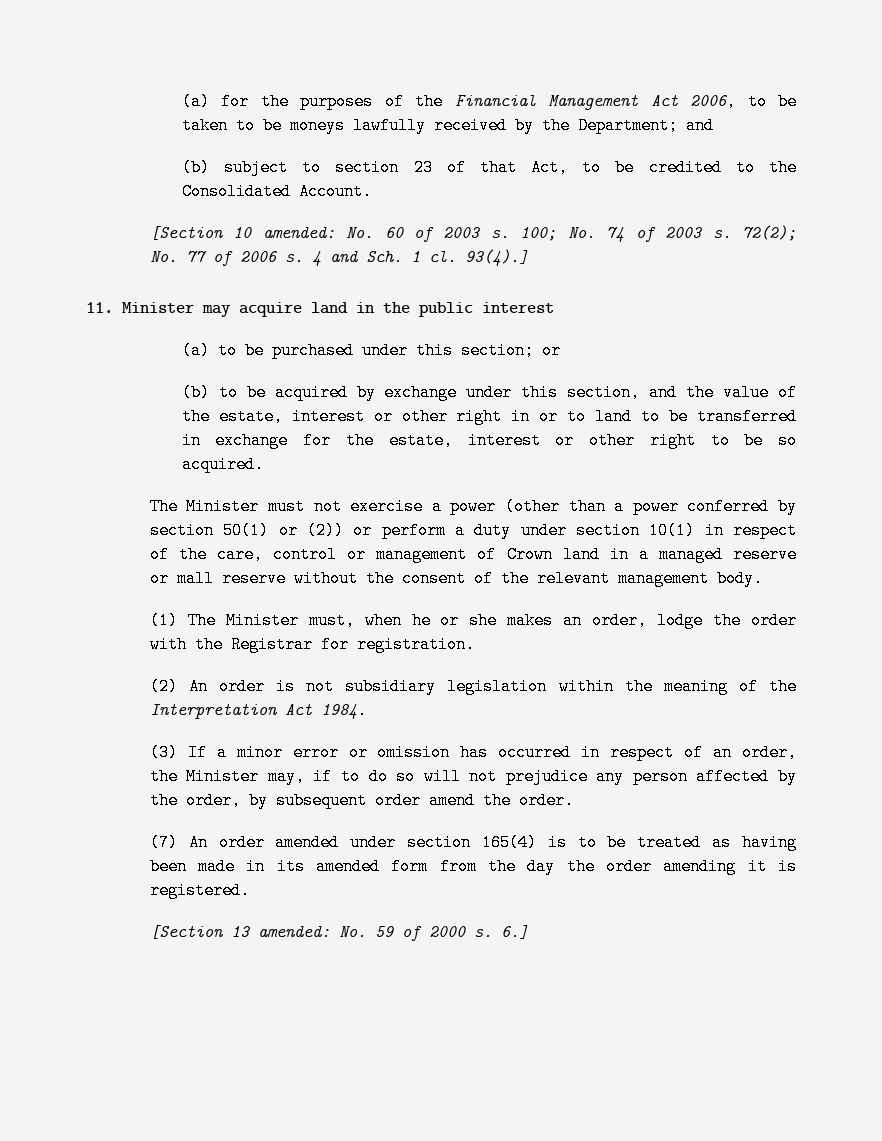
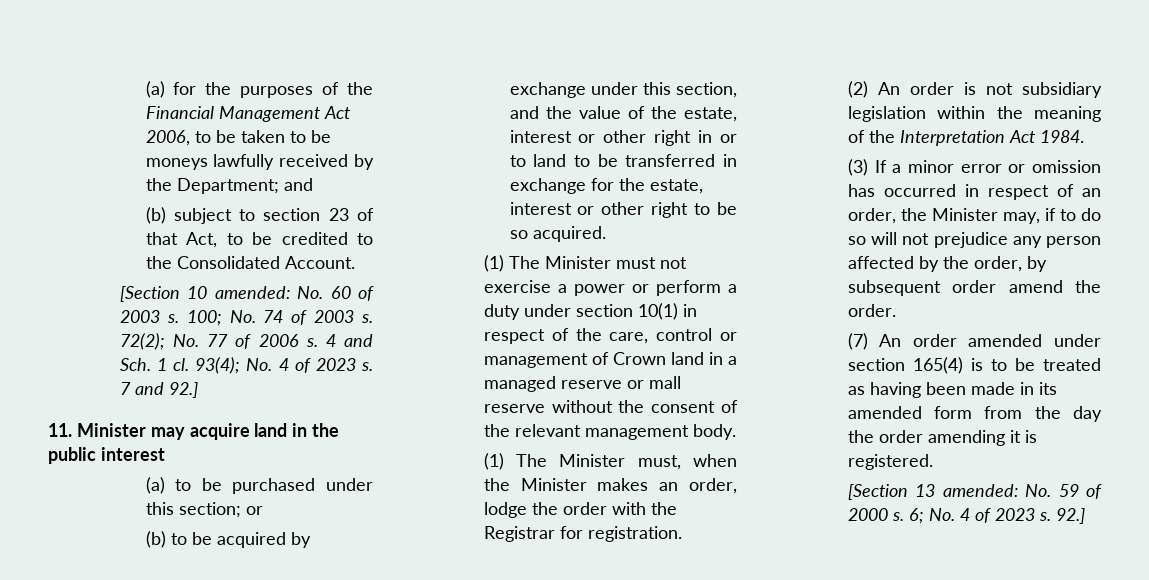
[464,249,528,267] 93(4).] -> [195,357,373,374] [119,382,198,398] 93(4); No. 4 of 2023 s. 7 and 92.]
(264, 464) none -> [483,255,504,272] (1)
[505,498,797,515] [149,522,344,539] (other than a power conferred by section 50(1) or (2)) -> (625, 290) none
[411,612,498,629] he or she -> [483,478,587,491] the Minister
[500,925,528,939] 6.] -> [908,508,1085,524] 6; No. 4 of 2023 s. 92.]

